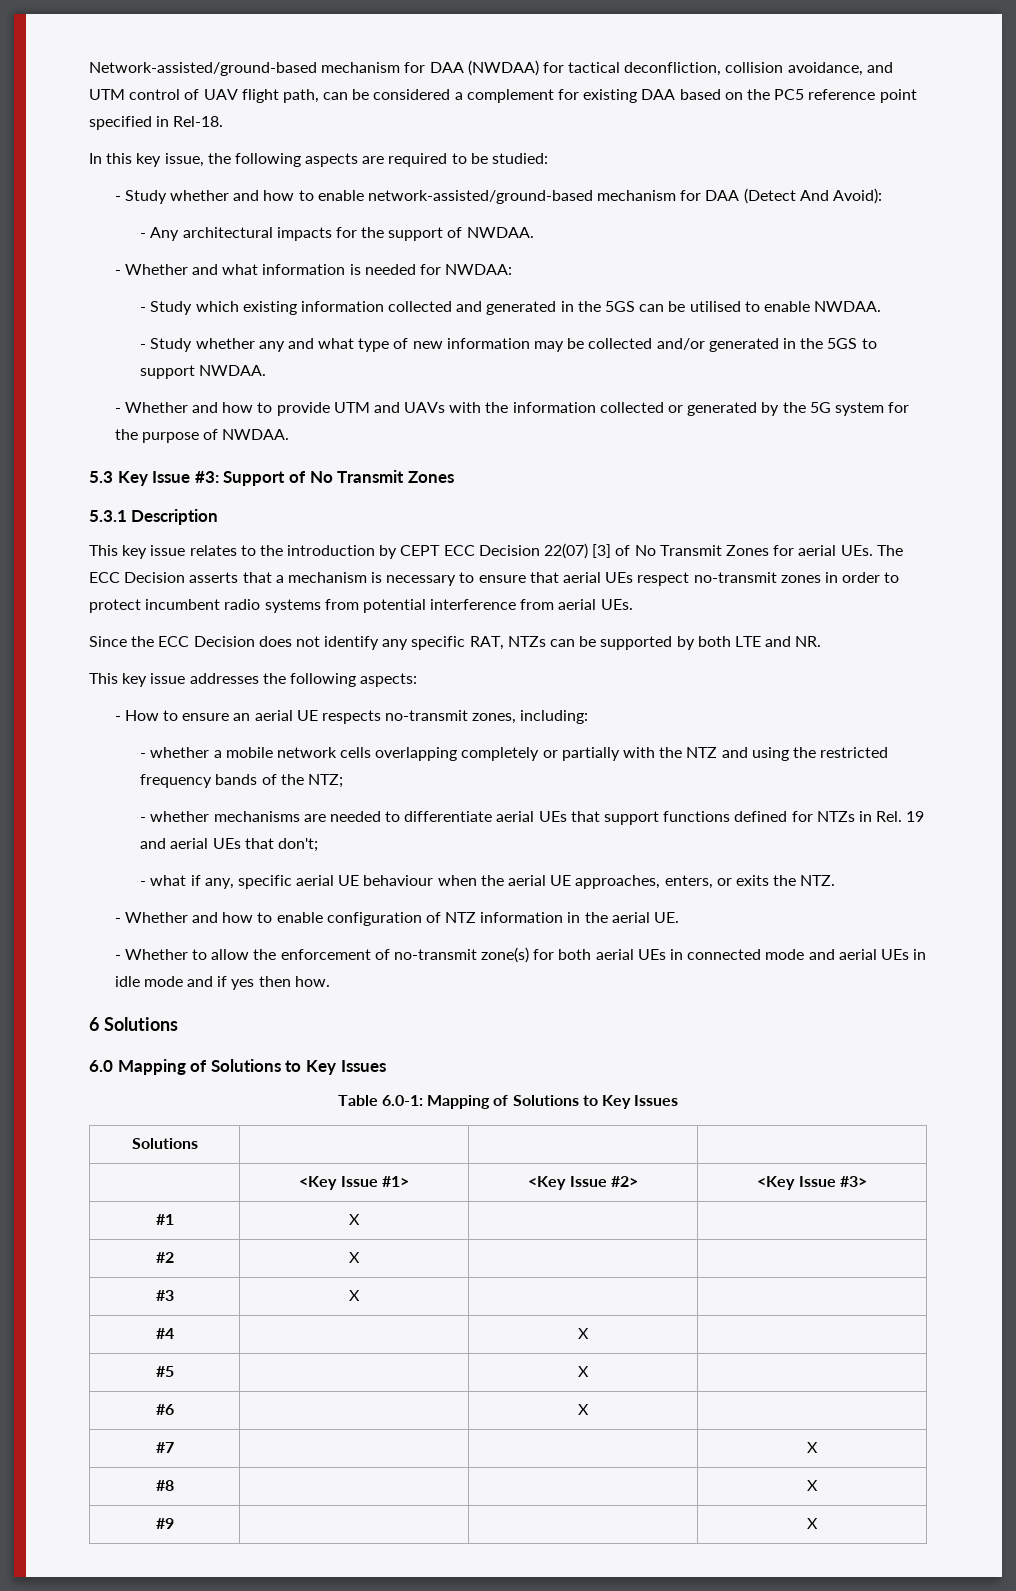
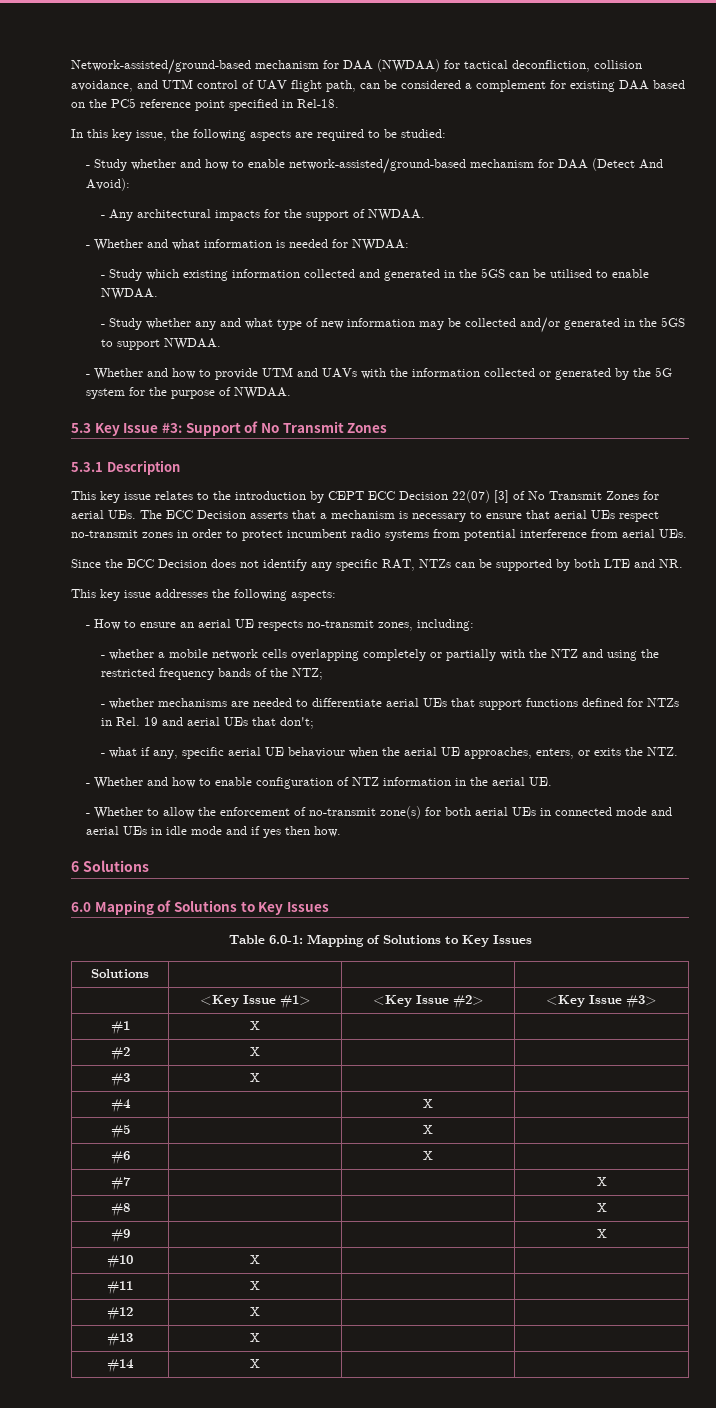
(818, 1523) none -> [107,1255,133,1269] [249,1255,260,1264] [107,1281,133,1295] [249,1281,260,1290] [107,1307,133,1321] [249,1307,260,1316] [107,1333,133,1347] [249,1333,260,1342] [107,1359,134,1373] [249,1359,260,1368] // #10 | X | | // #11 | X | | // #12 | X | | // #13 | X | | // #14 | X | |

